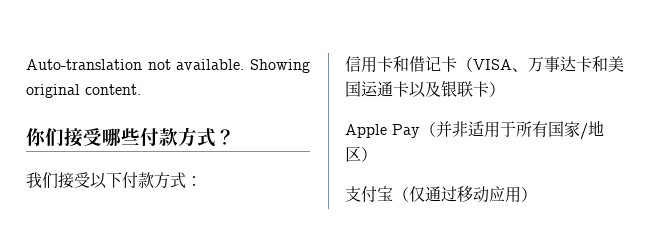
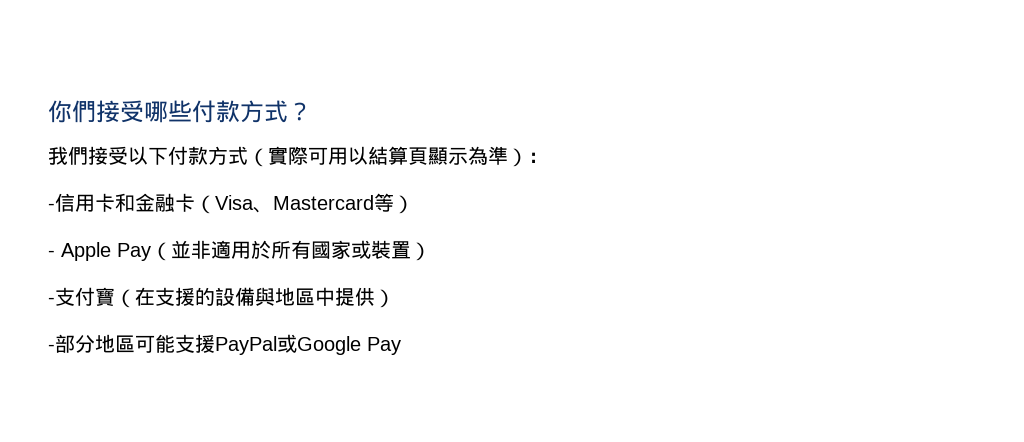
[26,59,310,73] [26,84,141,98] [26,128,64,146] Auto-translation not available. Showing original content. // 你们 -> [48,100,96,123] 你們
[42,172,58,189] 们 -> [68,146,88,165] 們
(186, 180) none -> [248,146,528,167] （實際可用以結算頁顯示為準）
(202, 181) none -> [48,203,55,210] -
[409,56,624,72] [345,81,505,98] 借记卡（VISA、万事达卡和美国运通卡以及银联卡） // -> [135,193,414,214] [48,250,55,257] 金融卡（Visa、Mastercard等） // -
[436,120,604,140] [345,146,377,162] [345,186,537,203] 并非适用于所有国家/地区） // 支付宝（仅通过移动应用） -> [171,240,431,261] [48,287,395,308] [48,334,401,355] 並非適用於所有國家或裝置） // -支付寶（在支援的設備與地區中提供） // -部分地區可能支援PayPal或Google Pay

